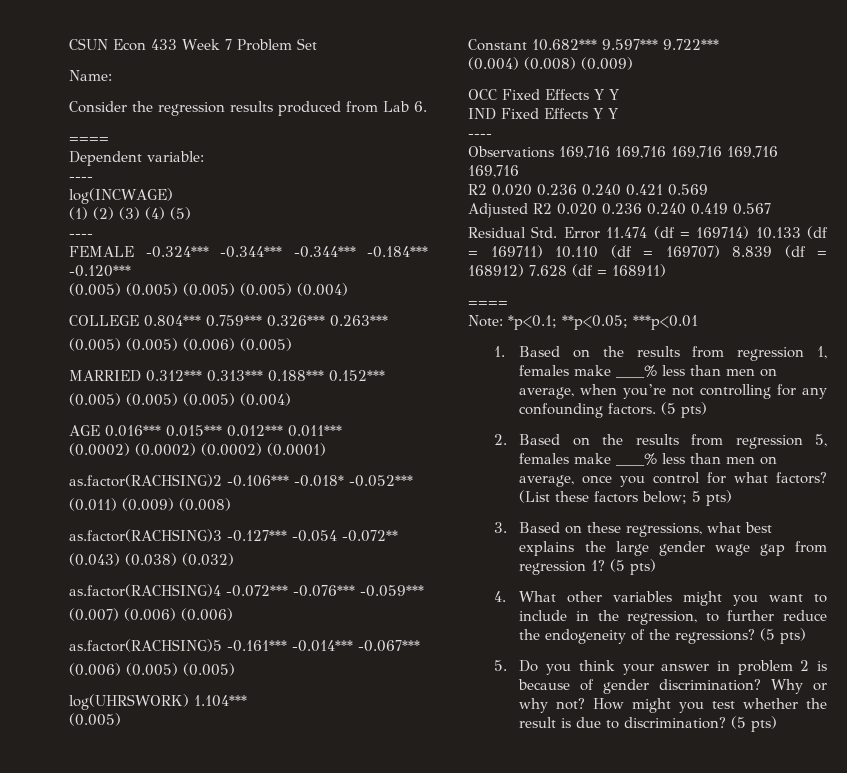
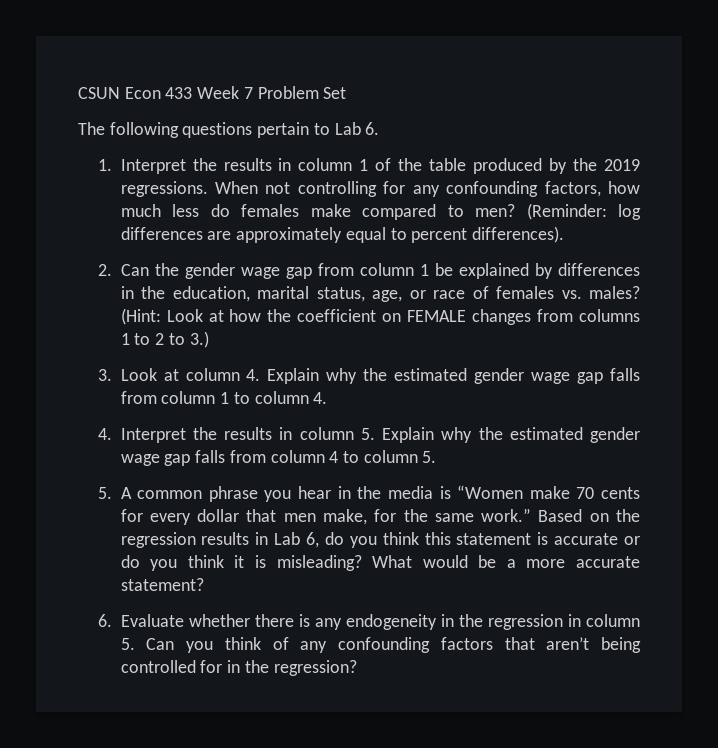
[69,70,112,81] [69,101,427,116] [69,137,109,143] [69,151,204,166] [69,176,93,181] [69,188,173,204] [69,207,191,220] [69,233,93,238] [69,246,428,258] [69,265,131,277] [69,283,348,296] [69,315,388,327] [69,338,292,351] [69,370,385,382] [69,393,291,406] [69,425,342,437] [69,443,326,456] [69,474,413,487] [69,498,231,511] [69,529,398,542] [69,553,234,566] [69,584,424,597] [69,608,233,621] [69,639,420,652] [69,663,235,676] [69,694,247,710] [69,713,121,726] [468,39,719,51] [468,57,633,70] [468,89,619,100] [468,108,618,120] [468,133,492,138] [468,146,778,159] [468,165,519,178] [468,184,708,196] [468,203,771,218] [468,226,828,239] [468,245,827,258] [468,264,666,277] [468,301,508,307] [468,315,698,330] [493,346,827,361] [519,365,778,378] [519,384,667,399] Name: // Consider the regression results produced from Lab 6. // ==== // Dependent variable: // ---- // log(INCWAGE) // (1) (2) (3) (4) (5) // ---- // FEMALE -0.324*** -0.344*** -0.344*** -0.184*** -0.120*** // (0.005) (0.005) (0.005) (0.005) (0.004) // COLLEGE 0.804*** 0.759*** 0.326*** 0.263*** // (0.005) (0.005) (0.006) (0.005) // MARRIED 0.312*** 0.313*** 0.188*** 0.152*** // (0.005) (0.005) (0.005) (0.004) // AGE 0.016*** 0.015*** 0.012*** 0.011*** // (0.0002) (0.0002) (0.0002) (0.0001) // as.factor(RACHSING)2 -0.106*** -0.018* -0.052*** // (0.011) (0.009) (0.008) // as.factor(RACHSING)3 -0.127*** -0.054 -0.072** // (0.043) (0.038) (0.032) // as.factor(RACHSING)4 -0.072*** -0.076*** -0.059*** // (0.007) (0.006) (0.006) // as.factor(RACHSING)5 -0.161*** -0.014*** -0.067*** // (0.006) (0.005) (0.005) // log(UHRSWORK) 1.104*** // (0.005) // Constant 10.682*** 9.597*** 9.722*** // (0.004) (0.008) (0.009) // OCC Fixed Effects Y Y // IND Fixed Effects Y Y // ---- // Observations 169,716 169,716 169,716 169,716 169,716 // R2 0.020 0.236 0.240 0.421 0.569 // Adjusted R2 0.020 0.236 0.240 0.419 0.567 // Residual Std. Error 11.474 (df = 169714) 10.133 (df = 169711) 10.110 (df = 169707) 8.839 (df = 168912) 7.628 (df = 168911) // ==== // Note: *p<0.1; **p<0.05; ***p<0.01 // 1. Based on the results from regression 1, females make ____% less than men on average, when you’re -> [78,122,380,138] [97,158,640,174] [120,181,259,197] The following questions pertain to Lab 6. // 1. Interpret the results in column 1 of the table produced by the 2019 regressions. When
[608,402,708,418] [493,434,827,449] [519,453,778,466] [519,472,827,487] [519,490,733,506] [493,522,773,537] [519,541,827,556] [519,559,657,575] [493,591,827,606] [519,610,827,625] [519,628,807,644] [493,660,827,675] [518,679,827,694] [519,698,827,713] [519,716,778,732] factors. (5 pts) // 2. Based on the results from regression 5, females make ____% less than men on average, once you control for what factors? (List these factors below; 5 pts) // 3. Based on these regressions, what best explains the large gender wage gap from regression 1? (5 pts) // 4. What other variables might you want to include in the regression, to further reduce the endogeneity of the regressions? (5 pts) // 5. Do you think your answer in problem 2 is because of gender discrimination? Why or why not? How might you test whether the result is due to discrimination? (5 pts) -> [544,181,640,197] [120,203,641,220] [120,226,564,243] [97,263,640,279] [120,286,641,302] [120,308,640,325] [120,331,209,348] [97,368,640,384] [120,391,328,404] [97,427,640,443] [120,450,437,466] [97,485,641,502] [120,508,640,525] [120,532,641,548] [120,555,640,571] [120,578,204,591] [97,614,640,630] [120,637,641,653] [120,660,357,676] factors, how much less do females make compared to men? (Reminder: log differences are approximately equal to percent differences). // 2. Can the gender wage gap from column 1 be explained by differences in the education, marital status, age, or race of females vs. males? (Hint: Look at how the coefficient on FEMALE changes from columns 1 to 2 to 3.) // 3. Look at column 4. Explain why the estimated gender wage gap falls from column 1 to column 4. // 4. Interpret the results in column 5. Explain why the estimated gender wage gap falls from column 4 to column 5. // 5. A common phrase you hear in the media is “Women make 70 cents for every dollar that men make, for the same work.” Based on the regression results in Lab 6, do you think this statement is accurate or do you think it is misleading? What would be a more accurate statement? // 6. Evaluate whether there is any endogeneity in the regression in column 5. Can you think of any confounding factors that aren’t being controlled for in the regression?

